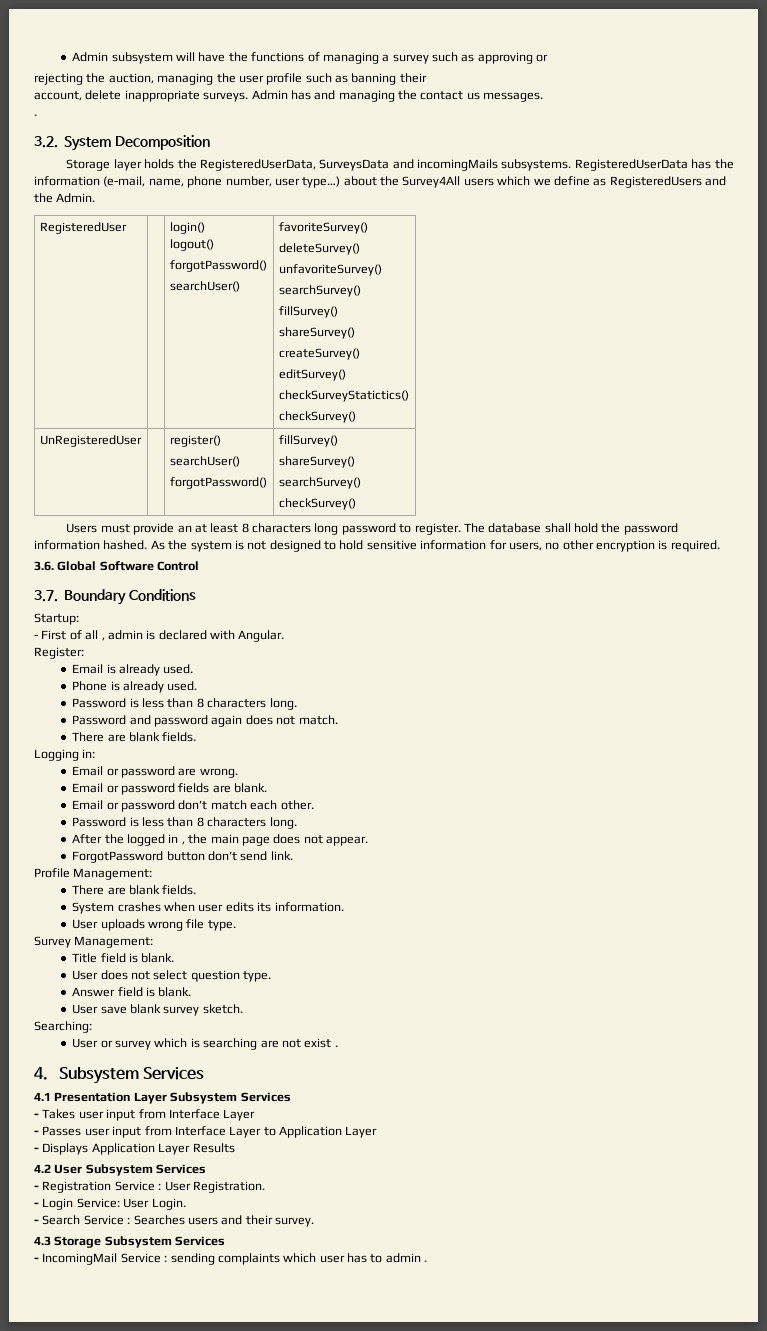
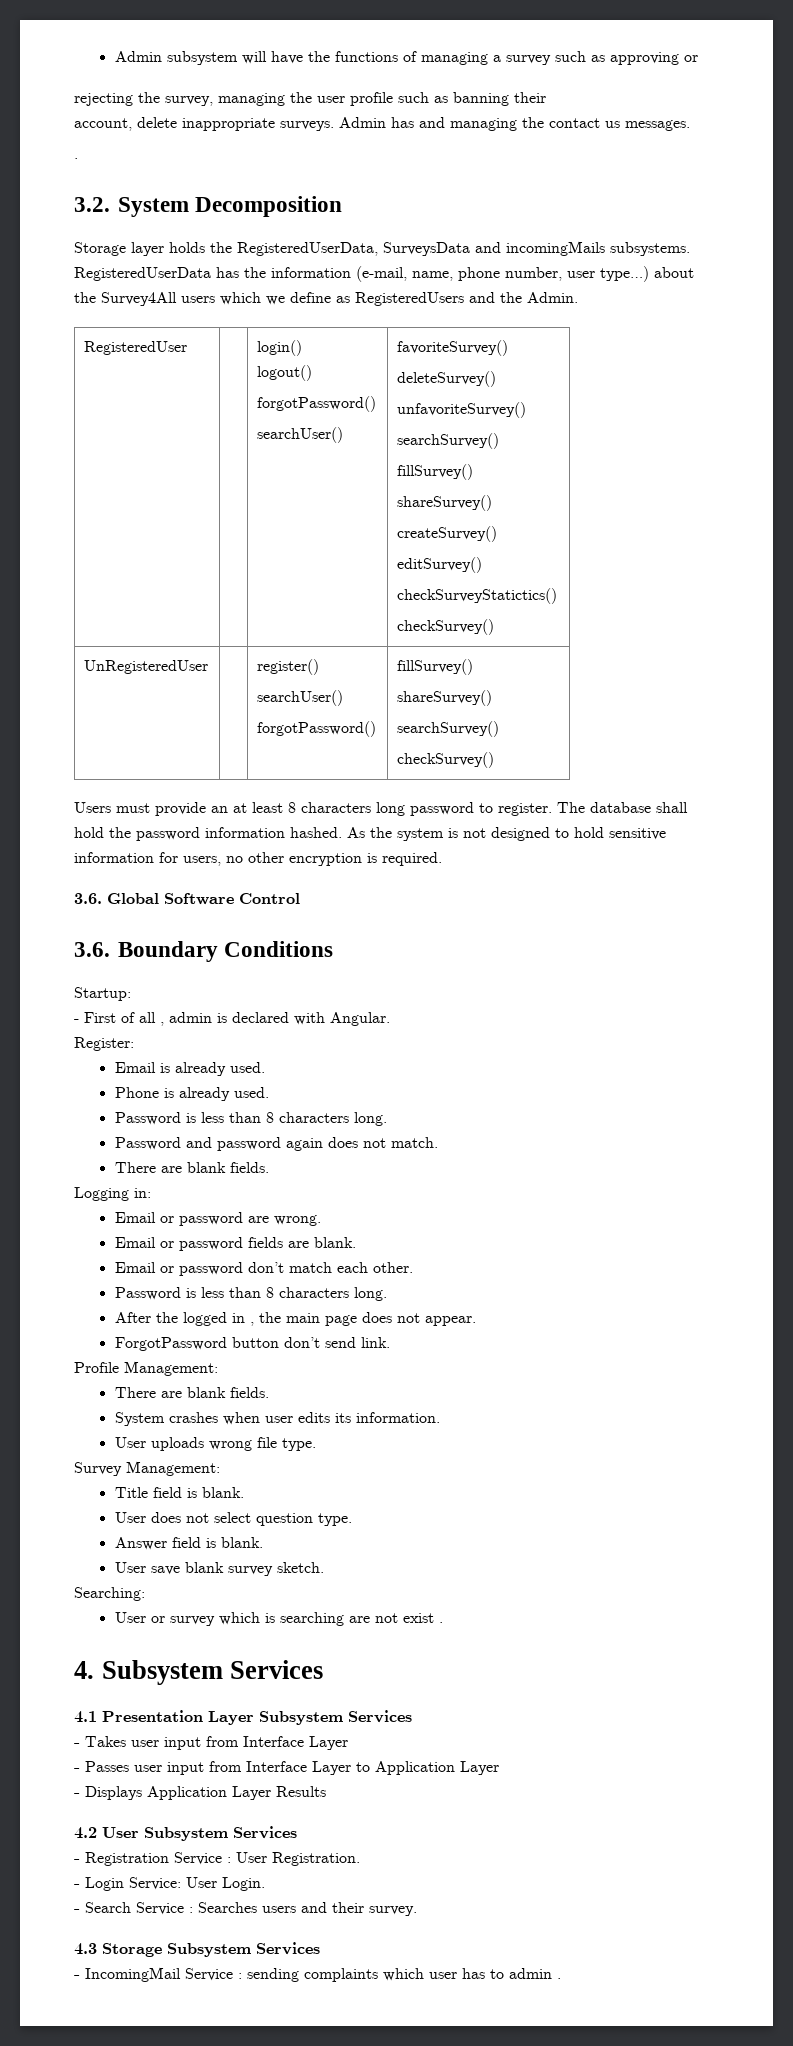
[108,73,154,84] auction, -> [165,96,213,106] survey,
[34,590,58,602] 3.7. -> [74,942,110,957] 3.6.

